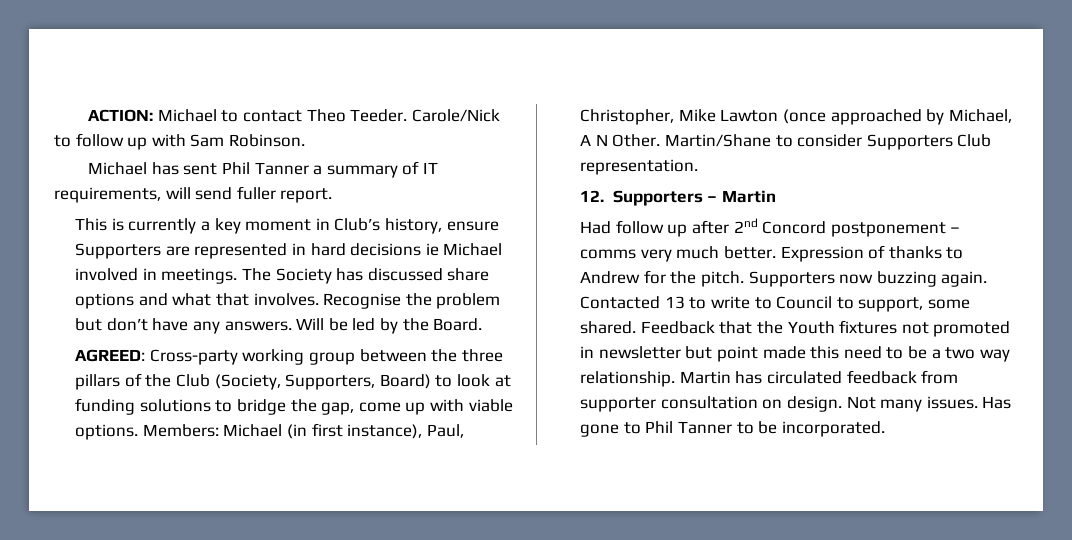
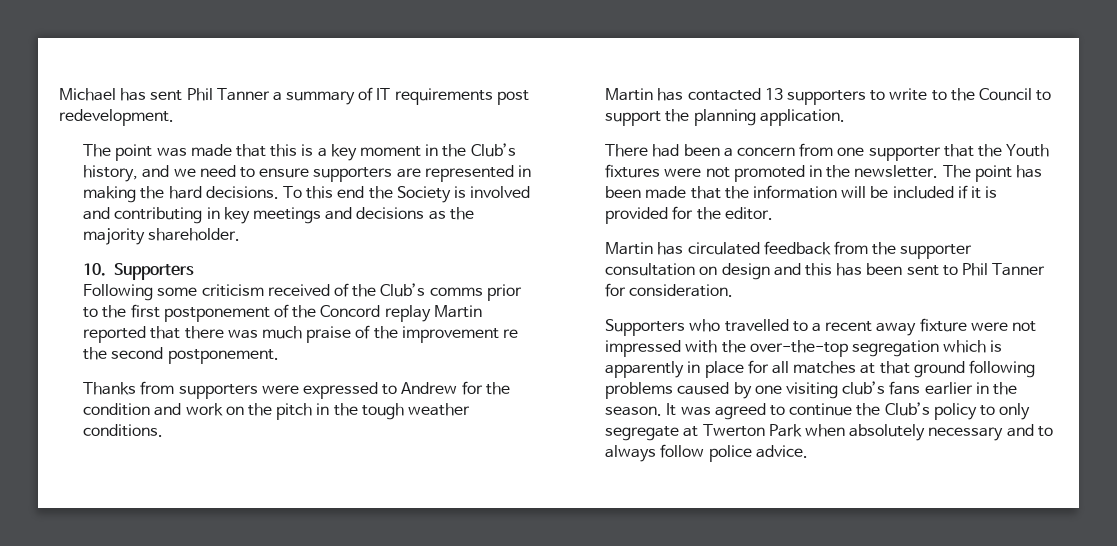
[88,109,500,122] [54,133,305,150] ACTION: Michael to contact Theo Teeder. Carole/Nick to follow up with Sam Robinson. // -> (59, 94) none
[54,186,333,203] [75,218,197,234] requirements, will send fuller report. // This is currently -> [394,88,529,105] [59,109,174,126] [83,144,314,161] requirements post redevelopment. // The point was made that this is
(330, 224) none -> [442,144,467,157] the
[446,221,499,231] [75,243,503,259] [75,268,490,284] [75,293,501,309] [75,318,483,334] [75,349,503,365] [75,373,511,390] [75,398,513,415] [75,423,464,440] [580,109,1012,125] [580,134,992,150] [580,159,699,175] [580,190,776,206] [580,218,961,237] [580,245,964,262] [580,270,988,287] [580,296,685,309] ensure Supporters are represented in hard decisions ie Michael involved in meetings. The Society has discussed share options and what that involves. Recognise the problem but don’t have any answers. Will be led by the Board. // AGREED: Cross-party working group between the three pillars of the Club (Society, Supporters, Board) to look at funding solutions to bridge the gap, come up with viable options. Members: Michael (in first instance), Paul, Christopher, Mike Lawton (once approached by Michael, A N Other. Martin/Shane to consider Supporters Club representation. // 12. Supporters – Martin // Had follow up after 2nd Concord postponement – comms very much better. Expression of thanks to Andrew for the pitch. Supporters now buzzing again. Contacted 13 -> [142,165,531,182] [83,186,531,203] [83,207,474,224] [83,228,241,245] [83,263,195,280] [83,283,522,301] [83,304,482,322] [83,325,518,343] [83,347,279,364] [83,381,510,399] [83,403,470,420] [83,424,164,437] [605,88,867,105] and we need to ensure supporters are represented in making the hard decisions. To this end the Society is involved and contributing in key meetings and decisions as the majority shareholder. // 10. Supporters // Following some criticism received of the Club’s comms prior to the first postponement of the Concord replay Martin reported that there was much praise of the improvement re the second postponement. // Thanks from supporters were expressed to Andrew for the condition and work on the pitch in the tough weather conditions. // Martin has contacted 13 supporters
(772, 303) none -> [950,88,975,101] the
[858,297,971,312] [580,321,715,334] support, some shared. Feedback -> [605,109,845,126] [605,143,941,161] support the planning application. // There had been a concern from one supporter
(898, 327) none -> [664,168,702,177] were
[598,346,1010,362] [580,371,676,387] newsletter but point made this need to be a two way relationship. -> [826,165,1042,182] [605,185,998,199] [605,206,773,224] the newsletter. The point has been made that the information will be included if it is provided for the editor. //
(959, 377) none -> [872,242,897,255] the
[787,396,1012,412] [580,421,885,437] design. Not many issues. Has gone to Phil Tanner to be incorporated. -> [721,263,1046,280] [605,283,734,297] [605,318,1036,336] [605,340,1003,357] [605,360,1035,378] [605,381,1017,399] [605,402,1031,420] [605,424,1053,441] [605,444,808,462] design and this has been sent to Phil Tanner for consideration. // Supporters who travelled to a recent away fixture were not impressed with the over-the-top segregation which is apparently in place for all matches at that ground following problems caused by one visiting club’s fans earlier in the season. It was agreed to continue the Club’s policy to only segregate at Twerton Park when absolutely necessary and to always follow police advice.

